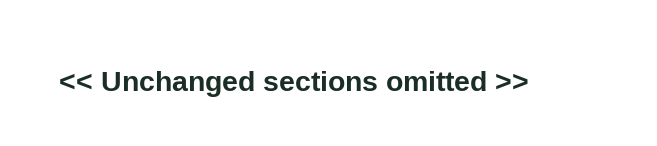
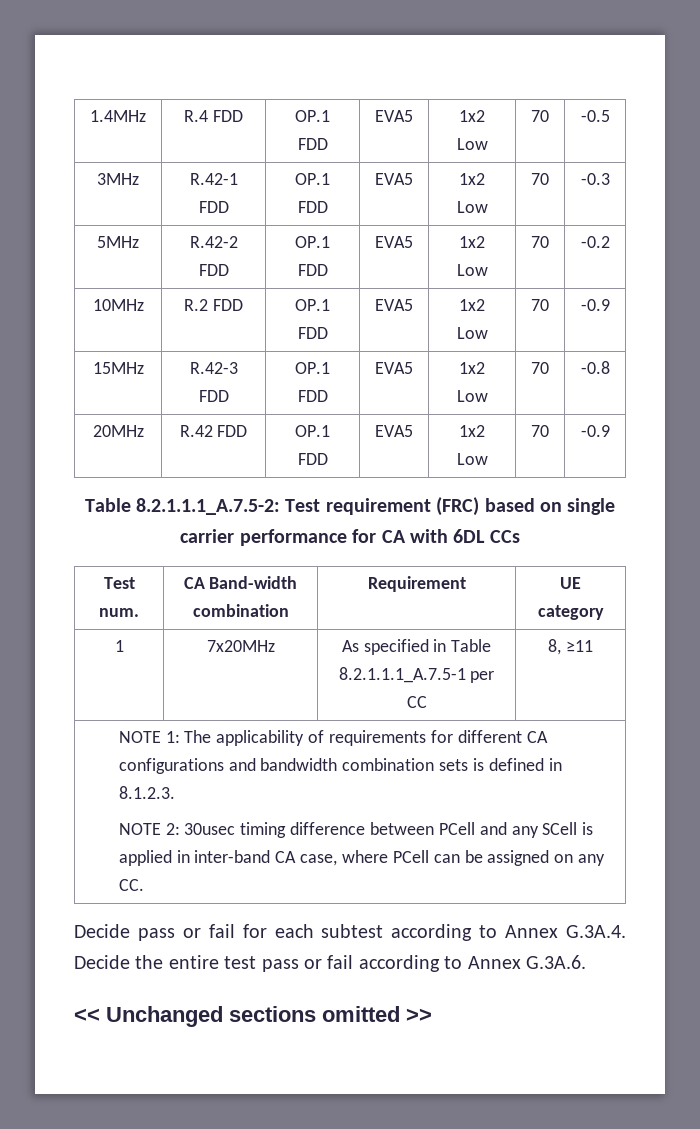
(59, 82) none -> [90,110,146,122] [184,110,243,122] [295,110,330,122] [297,138,328,150] [375,110,413,122] [459,110,485,122] [456,138,488,150] [531,110,549,122] [580,110,610,122] [97,173,139,185] [189,173,238,185] [198,201,229,213] [295,173,330,185] [297,201,328,213] [375,173,413,185] [459,173,485,185] [456,201,488,213] [531,173,549,185] [580,173,610,185] [97,236,139,248] [189,236,238,248] [198,264,229,276] [295,236,330,248] [297,264,328,276] [375,236,413,248] [459,236,485,248] [456,264,488,276] [531,236,549,248] [580,236,610,248] [92,299,144,311] [184,299,243,311] [295,299,330,311] [297,327,328,339] [375,299,413,311] [459,299,485,311] [456,327,488,339] [531,299,549,311] [580,299,610,311] [92,362,144,374] [189,362,238,374] [198,390,229,402] [295,362,330,374] [297,390,328,402] [375,362,413,374] [459,362,485,374] [456,390,488,402] [531,362,549,374] [580,361,610,374] [92,425,144,437] [179,425,248,437] [295,425,330,437] [297,453,328,465] [375,425,413,437] [459,425,485,437] [456,453,488,465] [531,425,549,437] [580,425,610,437] [84,497,616,516] [180,529,520,546] [103,577,135,589] [99,608,139,617] [183,576,298,589] [192,604,289,617] [367,576,466,592] [560,577,581,589] [537,605,604,620] [114,640,124,652] [206,640,275,652] [341,639,492,655] [338,667,495,683] [406,696,427,708] [548,639,593,655] [118,730,548,746] [118,758,562,774] [118,786,175,799] [118,822,594,838] [118,850,606,866] [118,879,144,891] [74,924,626,941] [74,955,586,972] 1.4MHz | R.4 FDD | OP.1 FDD | EVA5 | 1x2 Low | 70 | -0.5 // 3MHz | R.42-1 FDD | OP.1 FDD | EVA5 | 1x2 Low | 70 | -0.3 // 5MHz | R.42-2 FDD | OP.1 FDD | EVA5 | 1x2 Low | 70 | -0.2 // 10MHz | R.2 FDD | OP.1 FDD | EVA5 | 1x2 Low | 70 | -0.9 // 15MHz | R.42-3 FDD | OP.1 FDD | EVA5 | 1x2 Low | 70 | -0.8 // 20MHz | R.42 FDD | OP.1 FDD | EVA5 | 1x2 Low | 70 | -0.9 // Table 8.2.1.1.1_A.7.5-2: Test requirement (FRC) based on single carrier performance for CA with 6DL CCs // Test num. | CA Band-width combination | Requirement | UE category // 1 | 7x20MHz | As specified in Table 8.2.1.1.1_A.7.5-1 per CC | 8, ≥11 // NOTE 1: The applicability of requirements for different CA configurations and bandwidth combination sets is defined in 8.1.2.3. // NOTE 2: 30usec timing difference between PCell and any SCell is applied in inter-band CA case, where PCell can be assigned on any CC. // Decide pass or fail for each subtest according to Annex G.3A.4. Decide the entire test pass or fail according to Annex G.3A.6. //

